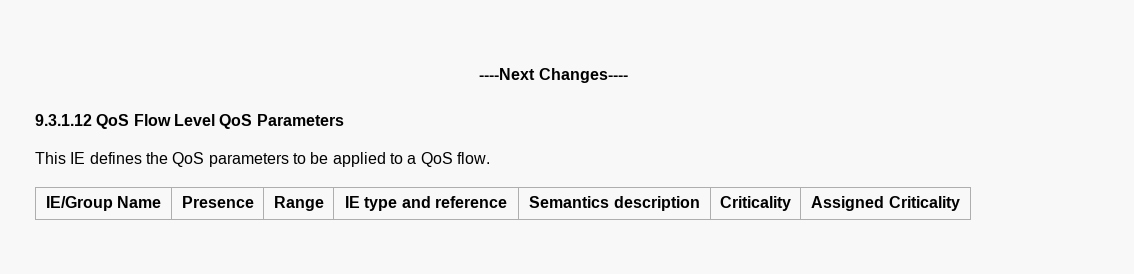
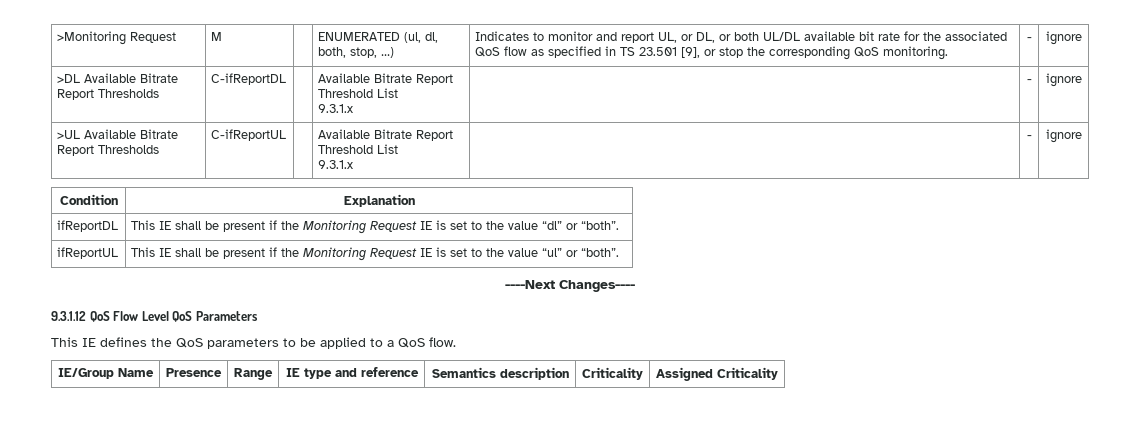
(479, 74) none -> [57,31,177,45] [211,32,223,41] [318,32,439,43] [318,47,395,58] [475,31,1008,43] [475,46,949,60] [1026,37,1032,41] [1045,31,1082,45] [57,73,179,83] [57,89,160,100] [211,73,287,85] [318,73,454,85] [318,88,399,98] [318,104,354,113] [1026,79,1032,83] [1045,73,1082,87] [57,129,179,139] [57,145,160,156] [211,129,287,141] [318,129,454,141] [318,144,399,154] [318,160,354,169] [1026,135,1032,139] [1045,129,1082,143] [59,194,118,205] [343,194,415,207] [57,220,119,232] [131,220,620,234] [57,247,119,259] [131,247,620,261] >Monitoring Request | M | | ENUMERATED (ul, dl, both, stop, …) | Indicates to monitor and report UL, or DL, or both UL/DL available bit rate for the associated QoS flow as specified in TS 23.501 [9], or stop the corresponding QoS monitoring. | - | ignore // >DL Available Bitrate Report Thresholds | C-ifReportDL | | Available Bitrate Report Threshold List // 9.3.1.x | | - | ignore // >UL Available Bitrate Report Thresholds | C-ifReportUL | | Available Bitrate Report Threshold List // 9.3.1.x | | - | ignore // Condition | Explanation // ifReportDL | This IE shall be present if the Monitoring Request IE is set to the value “dl” or “both”. // ifReportUL | This IE shall be present if the Monitoring Request IE is set to the value “ul” or “both”. //

